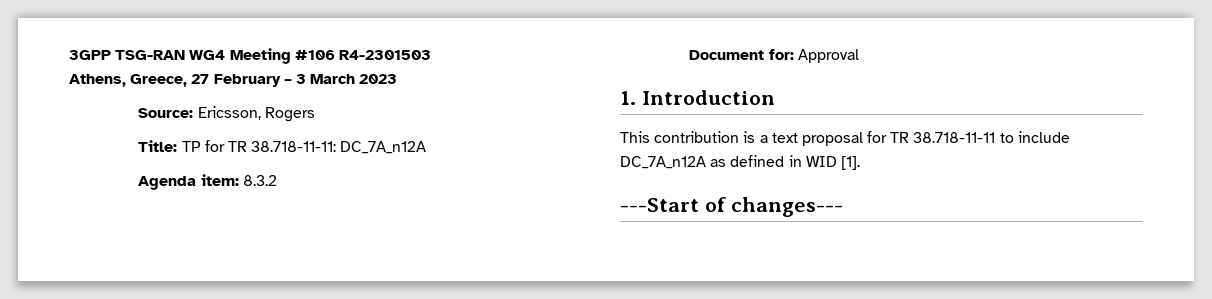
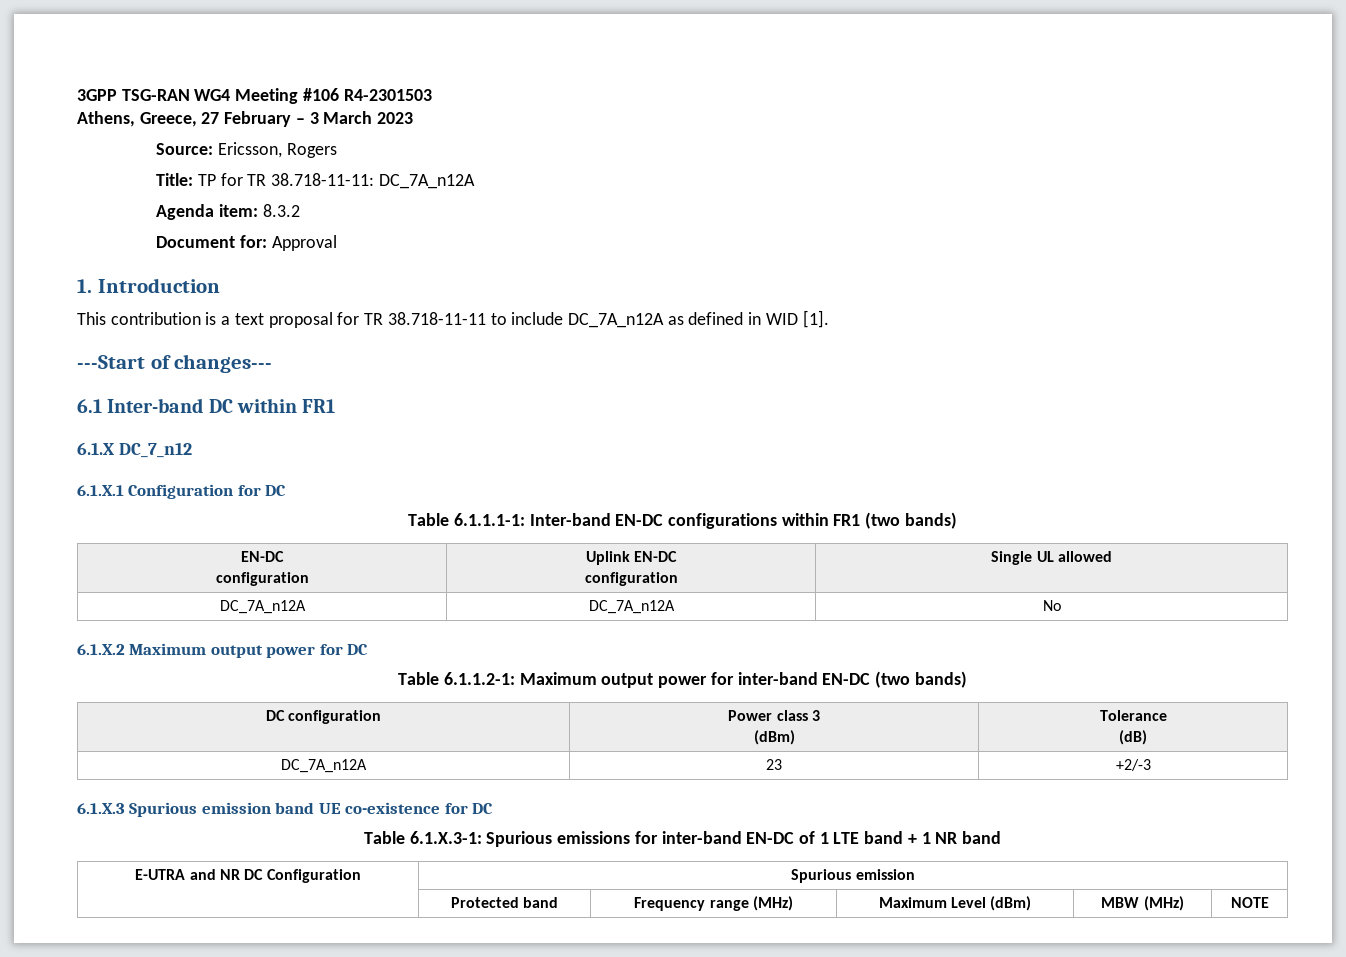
(843, 207) none -> [77,398,336,413] [77,442,192,458] [77,484,287,499] [408,512,957,529] [241,551,284,562] [215,572,309,586] [585,551,678,565] [584,572,678,586] [991,551,1112,565] [219,600,306,614] [588,600,675,614] [1042,600,1061,611] [77,643,369,658] [398,671,967,688] [265,710,382,724] [728,710,820,721] [753,730,795,745] [1099,710,1167,721] [1119,730,1148,745] [281,759,367,773] [766,759,782,770] [1115,759,1151,771] [77,802,494,817] [363,831,1002,847] [135,869,361,883] [791,869,915,883] [450,897,559,908] [634,896,793,911] [878,896,1032,911] [1101,896,1184,911] [1230,897,1269,908] // 6.1 Inter-band DC within FR1 // 6.1.X DC_7_n12 // 6.1.X.1 Configuration for DC // Table 6.1.1.1-1: Inter-band EN-DC configurations within FR1 (two bands) // EN-DC // configuration | Uplink EN-DC // configuration | Single UL allowed // DC_7A_n12A | DC_7A_n12A | No // 6.1.X.2 Maximum output power for DC // Table 6.1.1.2-1: Maximum output power for inter-band EN-DC (two bands) // DC configuration | Power class 3 // (dBm) | Tolerance // (dB) // DC_7A_n12A | 23 | +2/-3 // 6.1.X.3 Spurious emission band UE co-existence for DC // Table 6.1.X.3-1: Spurious emissions for inter-band EN-DC of 1 LTE band + 1 NR band // E-UTRA and NR DC Configuration | Spurious emission // | Protected band | Frequency range (MHz) | Maximum Level (dBm) | MBW (MHz) | NOTE

